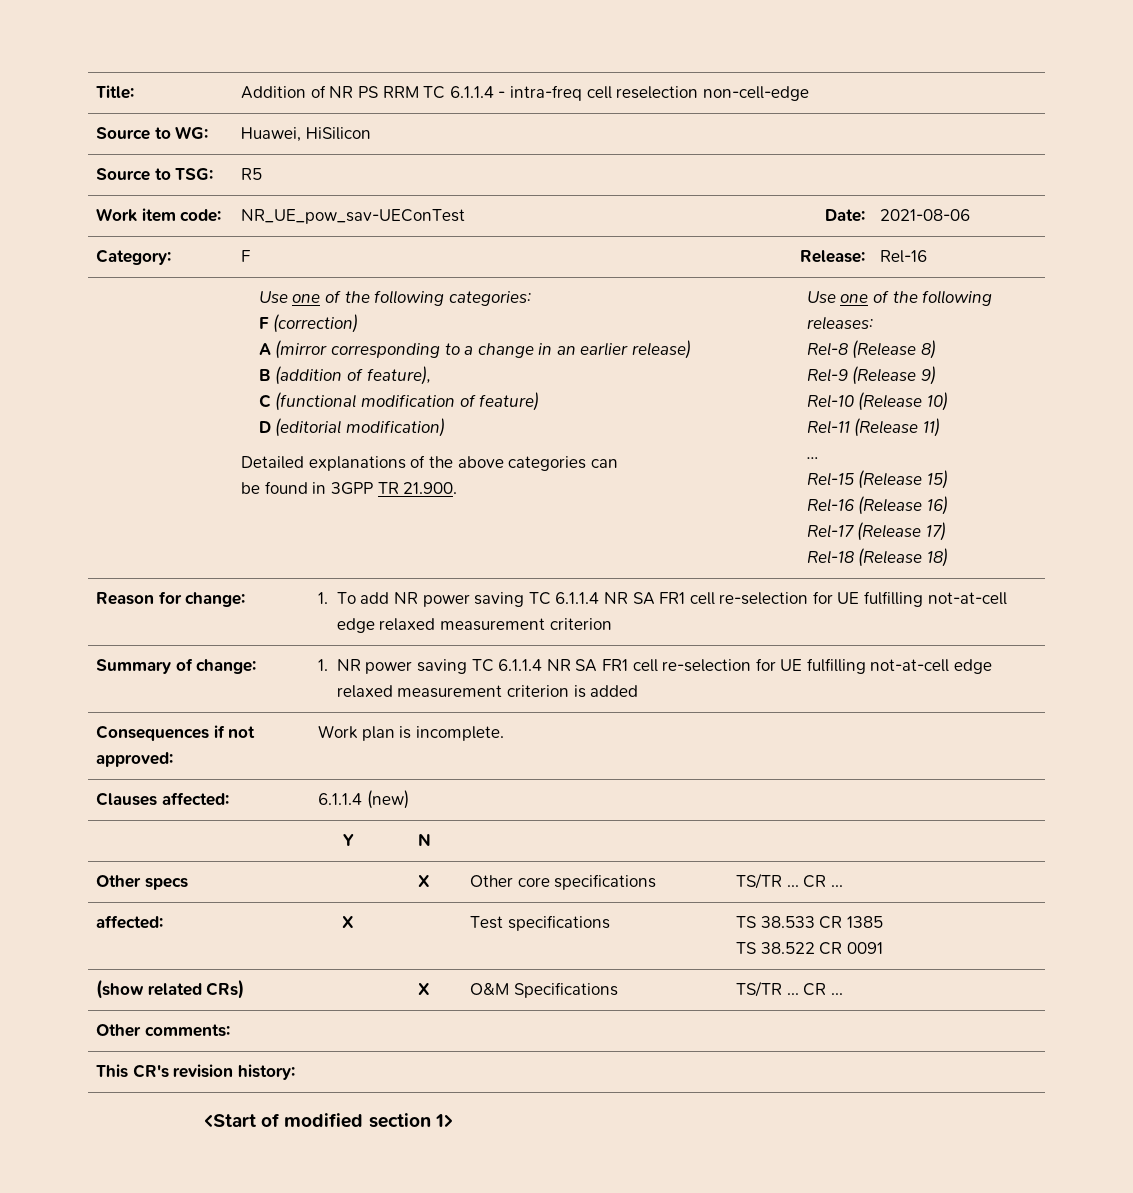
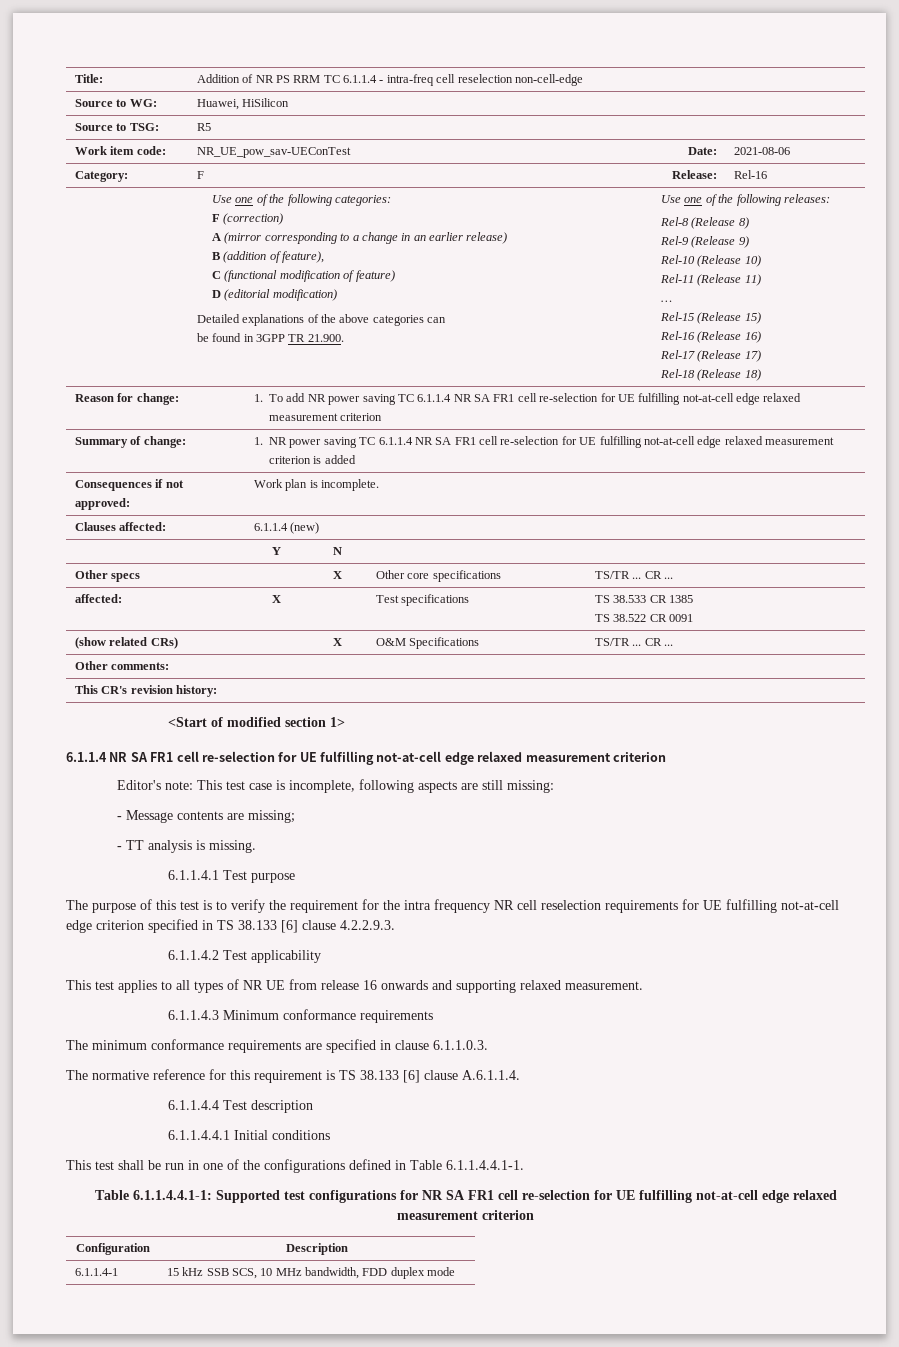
(453, 1120) none -> [66,751,666,765] [116,779,554,793] [116,810,295,823] [116,840,256,853] [167,870,295,883] [66,899,839,913] [66,919,395,933] [167,950,321,963] [66,979,643,993] [167,1009,433,1023] [66,1039,488,1053] [66,1069,520,1083] [167,1100,313,1113] [167,1130,330,1140] [66,1159,524,1173] [94,1190,837,1203] [397,1210,534,1220] [75,1243,150,1255] [285,1243,348,1255] [74,1268,118,1276] [166,1267,456,1279] // 6.1.1.4 NR SA FR1 cell re-selection for UE fulfilling not-at-cell edge relaxed measurement criterion // Editor's note: This test case is incomplete, following aspects are still missing: // - Message contents are missing; // - TT analysis is missing. // 6.1.1.4.1 Test purpose // The purpose of this test is to verify the requirement for the intra frequency NR cell reselection requirements for UE fulfilling not-at-cell edge criterion specified in TS 38.133 [6] clause 4.2.2.9.3. // 6.1.1.4.2 Test applicability // This test applies to all types of NR UE from release 16 onwards and supporting relaxed measurement. // 6.1.1.4.3 Minimum conformance requirements // The minimum conformance requirements are specified in clause 6.1.1.0.3. // The normative reference for this requirement is TS 38.133 [6] clause A.6.1.1.4. // 6.1.1.4.4 Test description // 6.1.1.4.4.1 Initial conditions // This test shall be run in one of the configurations defined in Table 6.1.1.4.4.1-1. // Table 6.1.1.4.4.1-1: Supported test configurations for NR SA FR1 cell re-selection for UE fulfilling not-at-cell edge relaxed measurement criterion // Configuration | Description // 6.1.1.4-1 | 15 kHz SSB SCS, 10 MHz bandwidth, FDD duplex mode

